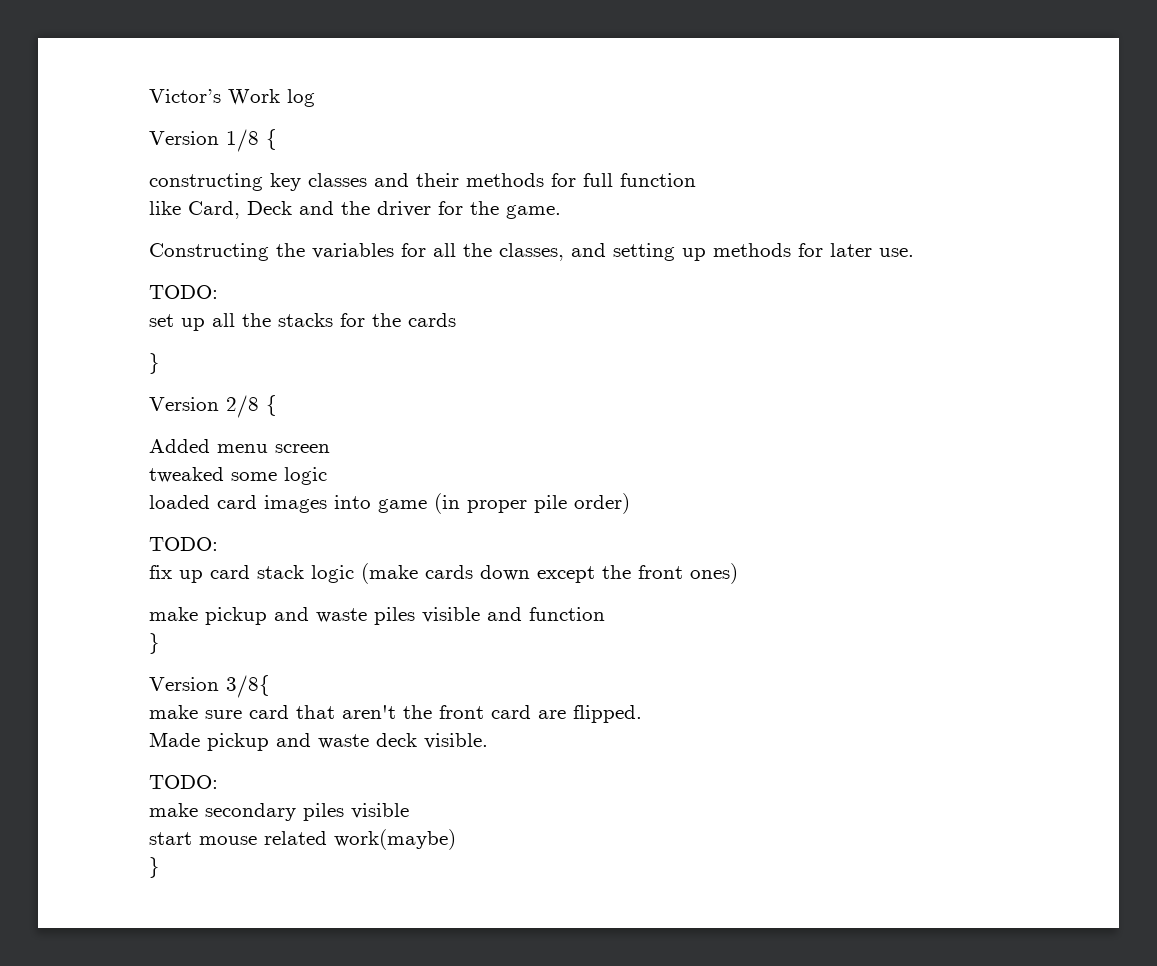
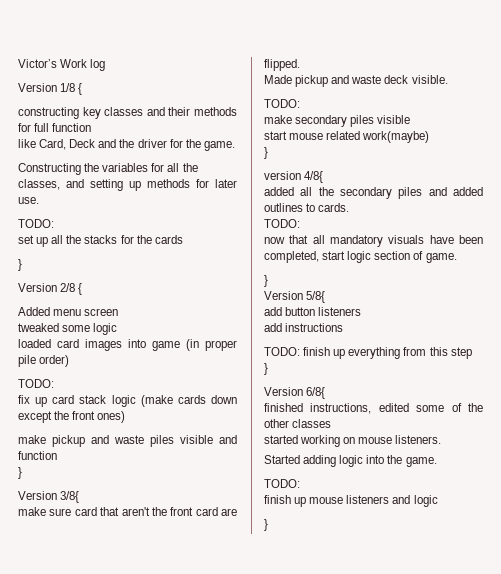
(160, 867) none -> [264,171,324,183] [264,187,483,199] [264,203,350,212] [264,219,300,228] [264,235,483,247] [264,251,457,263] [264,275,268,287] [264,291,326,303] [264,307,362,316] [264,323,344,332] [264,347,472,359] [264,363,268,375] [264,387,326,399] [264,403,483,414] [264,419,332,428] [264,435,442,447] [264,455,437,467] [264,479,300,488] [264,495,438,507] [264,519,268,531] // version 4/8{ // added all the secondary piles and added outlines to cards. // TODO: // now that all mandatory visuals have been completed, start logic section of game. // } // Version 5/8{ // add button listeners // add instructions // TODO: finish up everything from this step // } // Version 6/8{ // finished instructions, edited some of the other classes // started working on mouse listeners. // Started adding logic into the game. // TODO: // finish up mouse listeners and logic // }

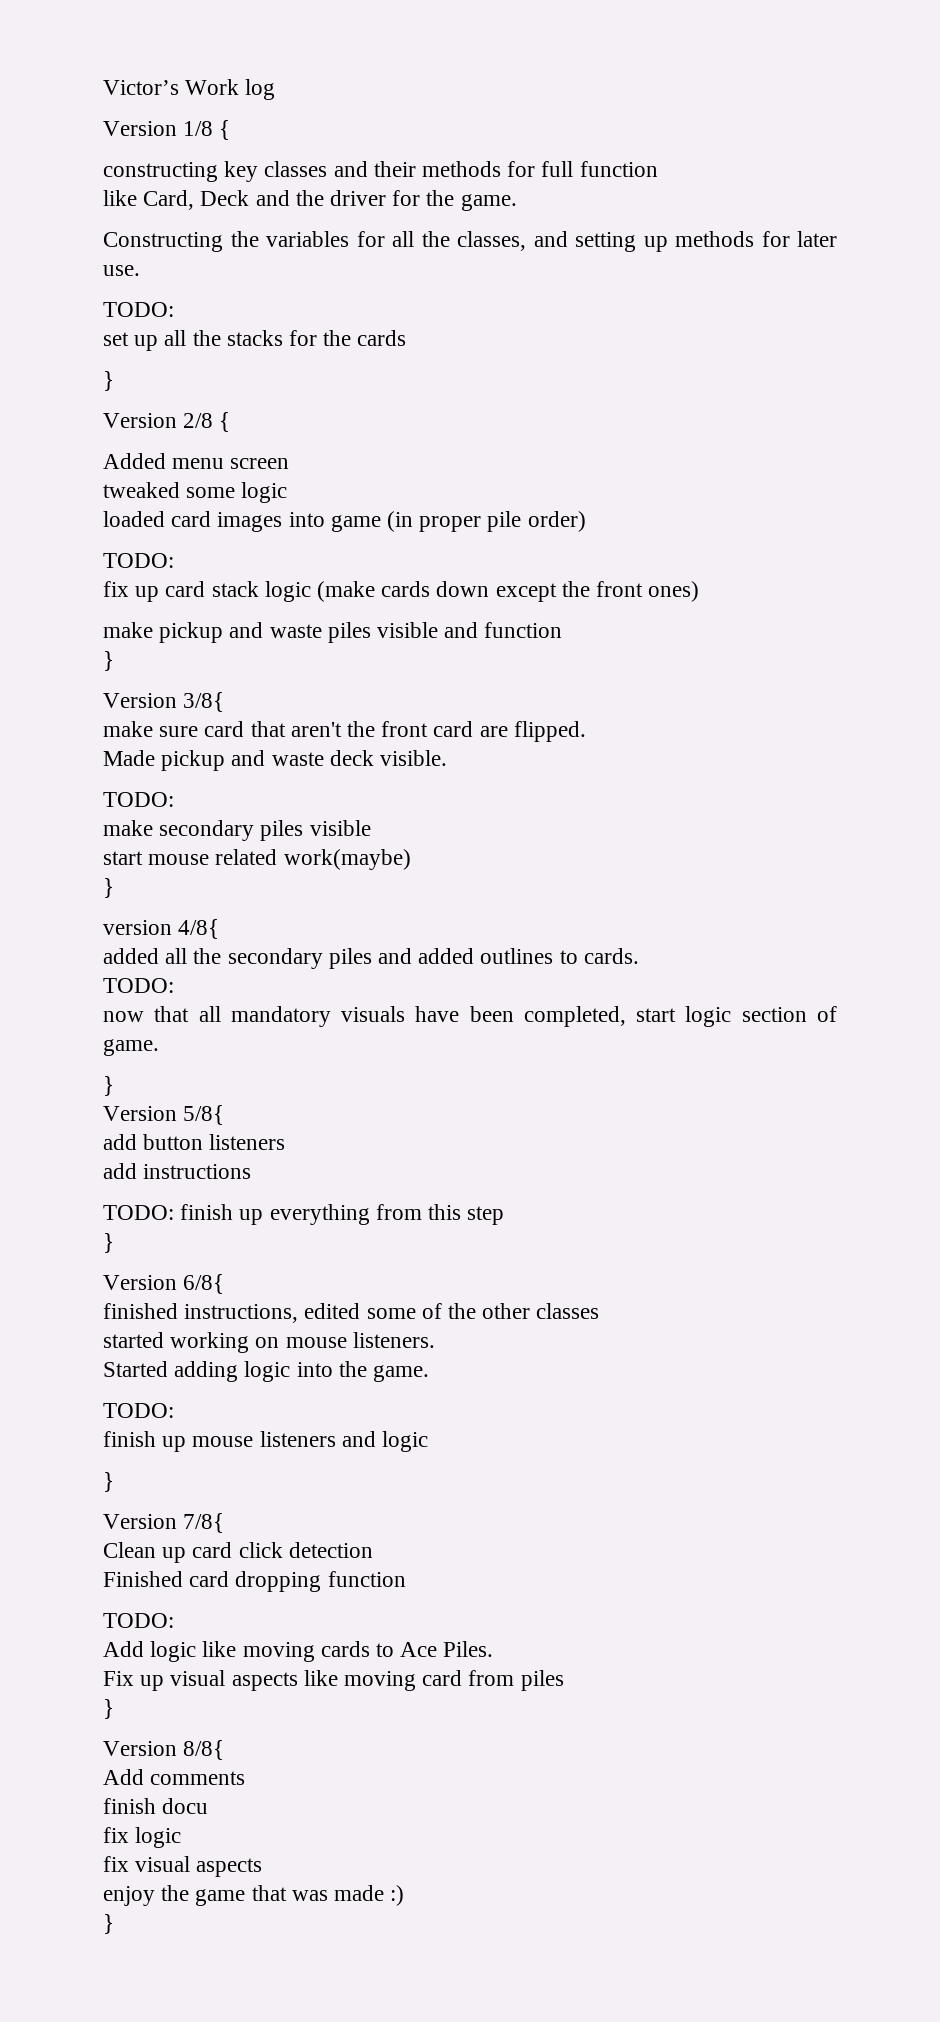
(268, 525) none -> [103,1513,225,1533] [103,1542,373,1563] [103,1571,406,1592] [103,1613,174,1628] [103,1641,494,1662] [103,1670,564,1691] [103,1699,114,1719] [103,1740,225,1760] [103,1769,246,1785] [103,1798,209,1814] [103,1827,182,1848] [103,1856,263,1877] [103,1885,405,1906] [103,1914,114,1934] // Version 7/8{ // Clean up card click detection // Finished card dropping function // TODO: // Add logic like moving cards to Ace Piles. // Fix up visual aspects like moving card from piles // } // Version 8/8{ // Add comments // finish docu // fix logic // fix visual aspects // enjoy the game that was made :) // }

